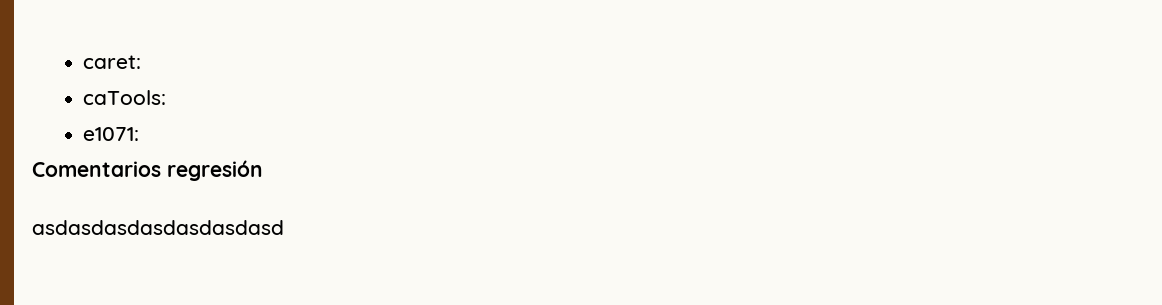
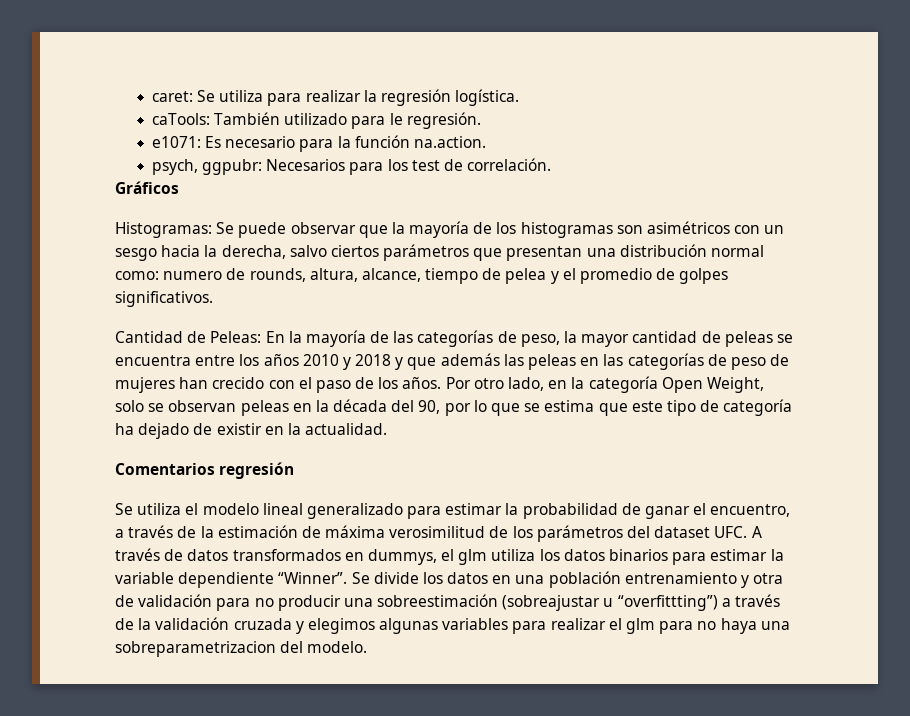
[83,90,167,105] [83,127,140,141] [32,160,263,181] [32,220,284,235] // caTools: // e1071: // Comentarios regresión // asdasdasdasdasdasdasd -> [197,89,520,106] [151,112,481,129] [151,135,487,152] [151,158,552,175] [115,181,179,194] [115,221,785,238] [115,244,765,261] [115,268,729,284] [115,291,213,307] [115,330,793,347] [115,353,790,370] [115,376,764,393] [115,399,793,416] [115,423,388,439] [115,462,295,479] [115,503,791,519] [115,525,762,542] [115,548,784,565] [115,571,784,588] [115,594,781,611] [115,617,790,634] [115,641,368,657] Se utiliza para realizar la regresión logística. // caTools: También utilizado para le regresión. // e1071: Es necesario para la función na.action. // psych, ggpubr: Necesarios para los test de correlación. // Gráficos // Histogramas: Se puede observar que la mayoría de los histogramas son asimétricos con un sesgo hacia la derecha, salvo ciertos parámetros que presentan una distribución normal como: numero de rounds, altura, alcance, tiempo de pelea y el promedio de golpes significativos. // Cantidad de Peleas: En la mayoría de las categorías de peso, la mayor cantidad de peleas se encuentra entre los años 2010 y 2018 y que además las peleas en las categorías de peso de mujeres han crecido con el paso de los años. Por otro lado, en la categoría Open Weight, solo se observan peleas en la década del 90, por lo que se estima que este tipo de categoría ha dejado de existir en la actualidad. // Comentarios regresión // Se utiliza el modelo lineal generalizado para estimar la probabilidad de ganar el encuentro, a través de la estimación de máxima verosimilitud de los parámetros del dataset UFC. A través de datos transformados en dummys, el glm utiliza los datos binarios para estimar la variable dependiente “Winner”. Se divide los datos en una población entrenamiento y otra de validación para no producir una sobreestimación (sobreajustar u “overfittting”) a través de la validación cruzada y elegimos algunas variables para realizar el glm para no haya una sobreparametrizacion del modelo.

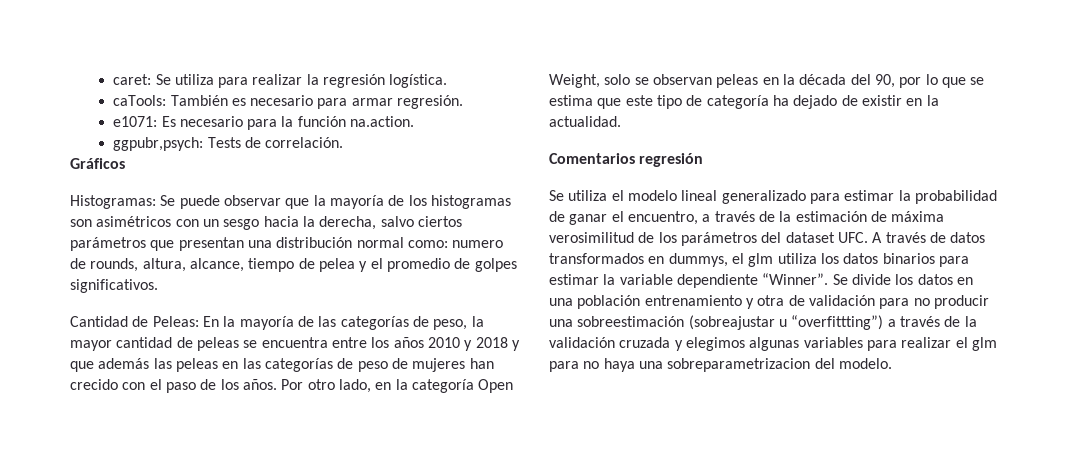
[284,113,403,129] utilizado para le -> [231,95,393,109] es necesario para armar
[151,159,440,175] psych, ggpubr: Necesarios para los test -> [113,137,241,151] ggpubr,psych: Tests

